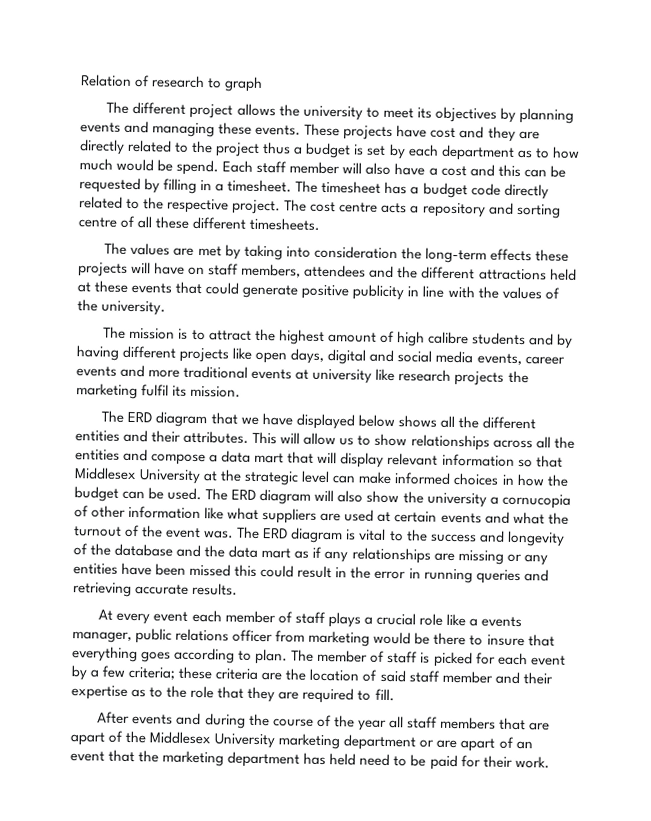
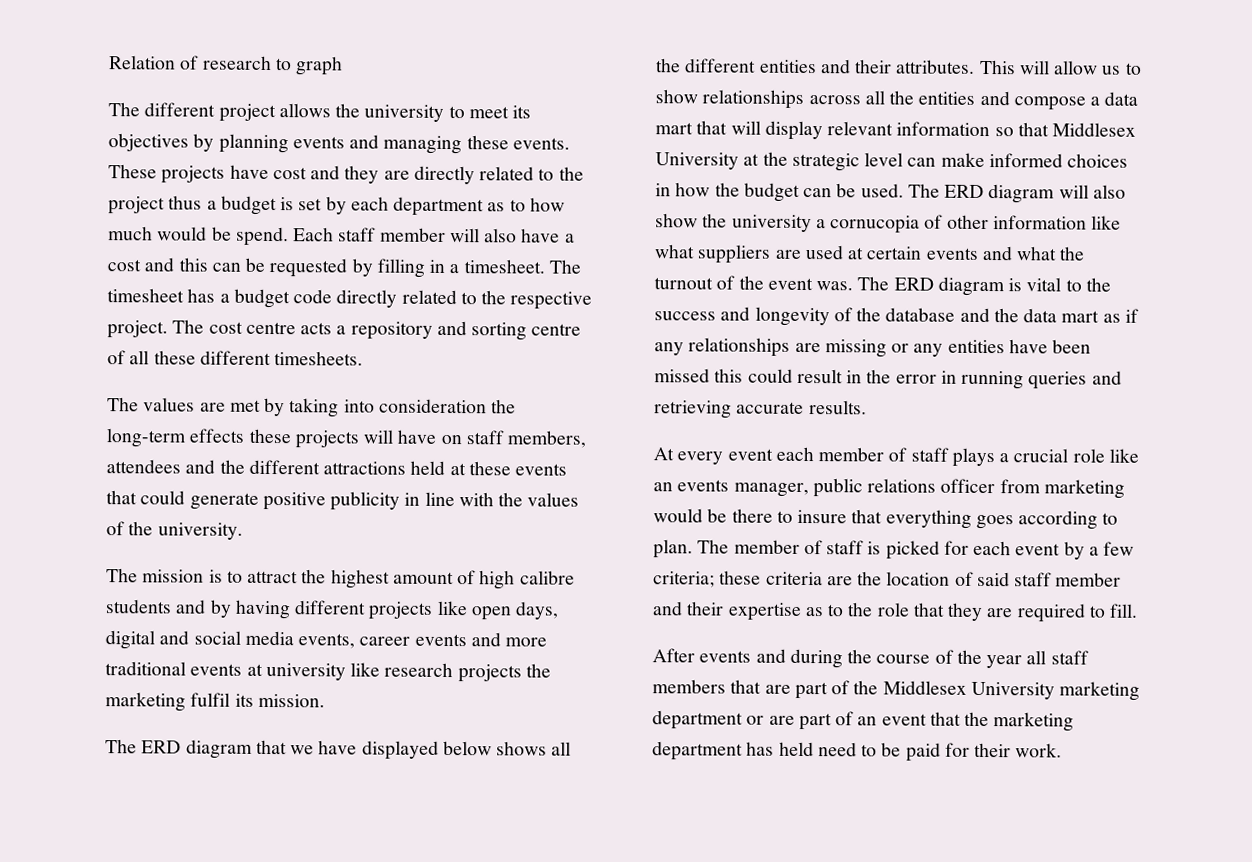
[468,618,478,627] a -> [653,482,673,492] an
[70,732,105,746] apart -> [794,681,828,700] part
[460,738,496,752] apart -> [798,712,832,731] part

